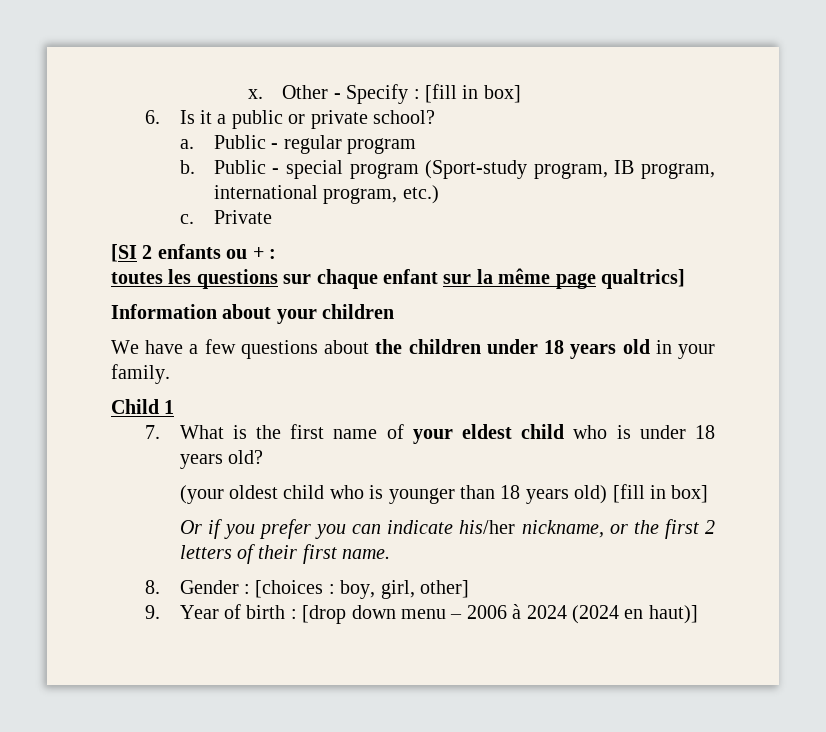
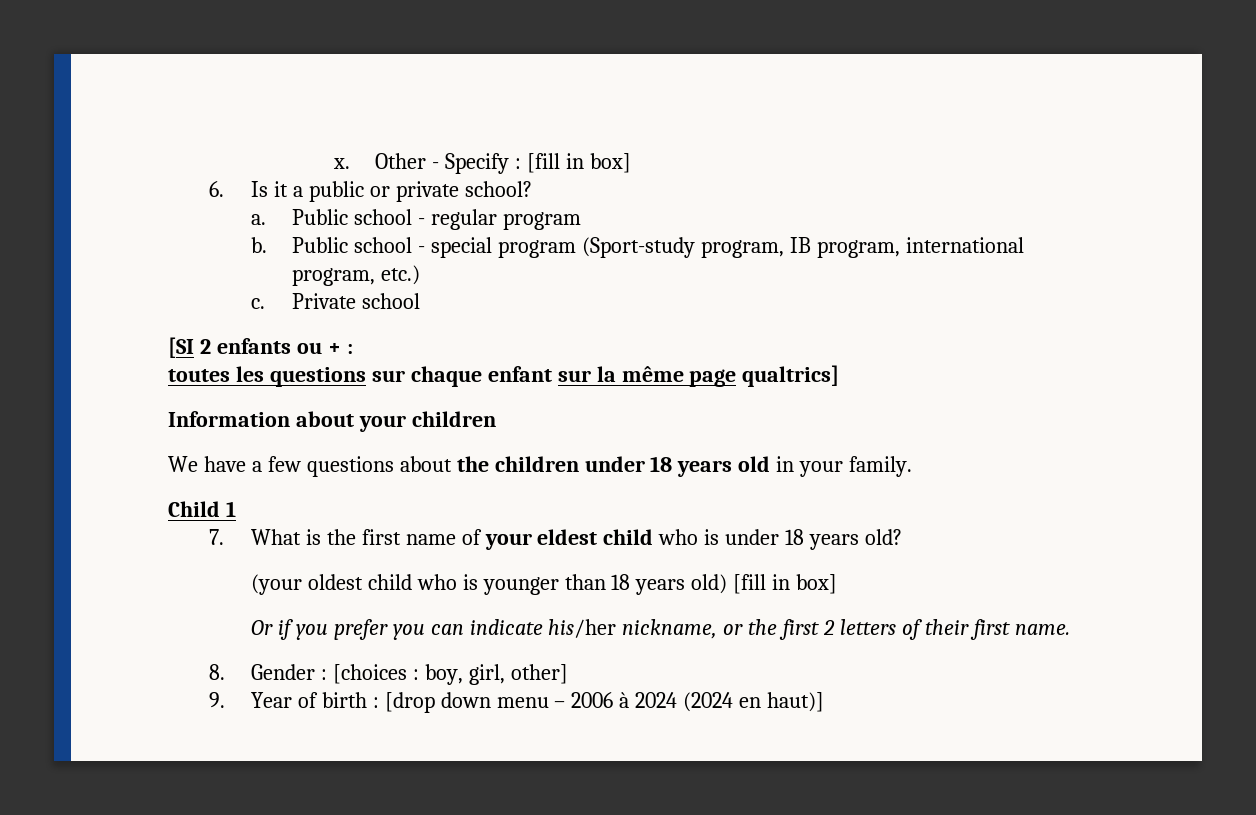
(266, 142) none -> [354,209,413,225] school
(266, 167) none -> [354,237,413,253] school
(272, 217) none -> [362,293,421,309] school

